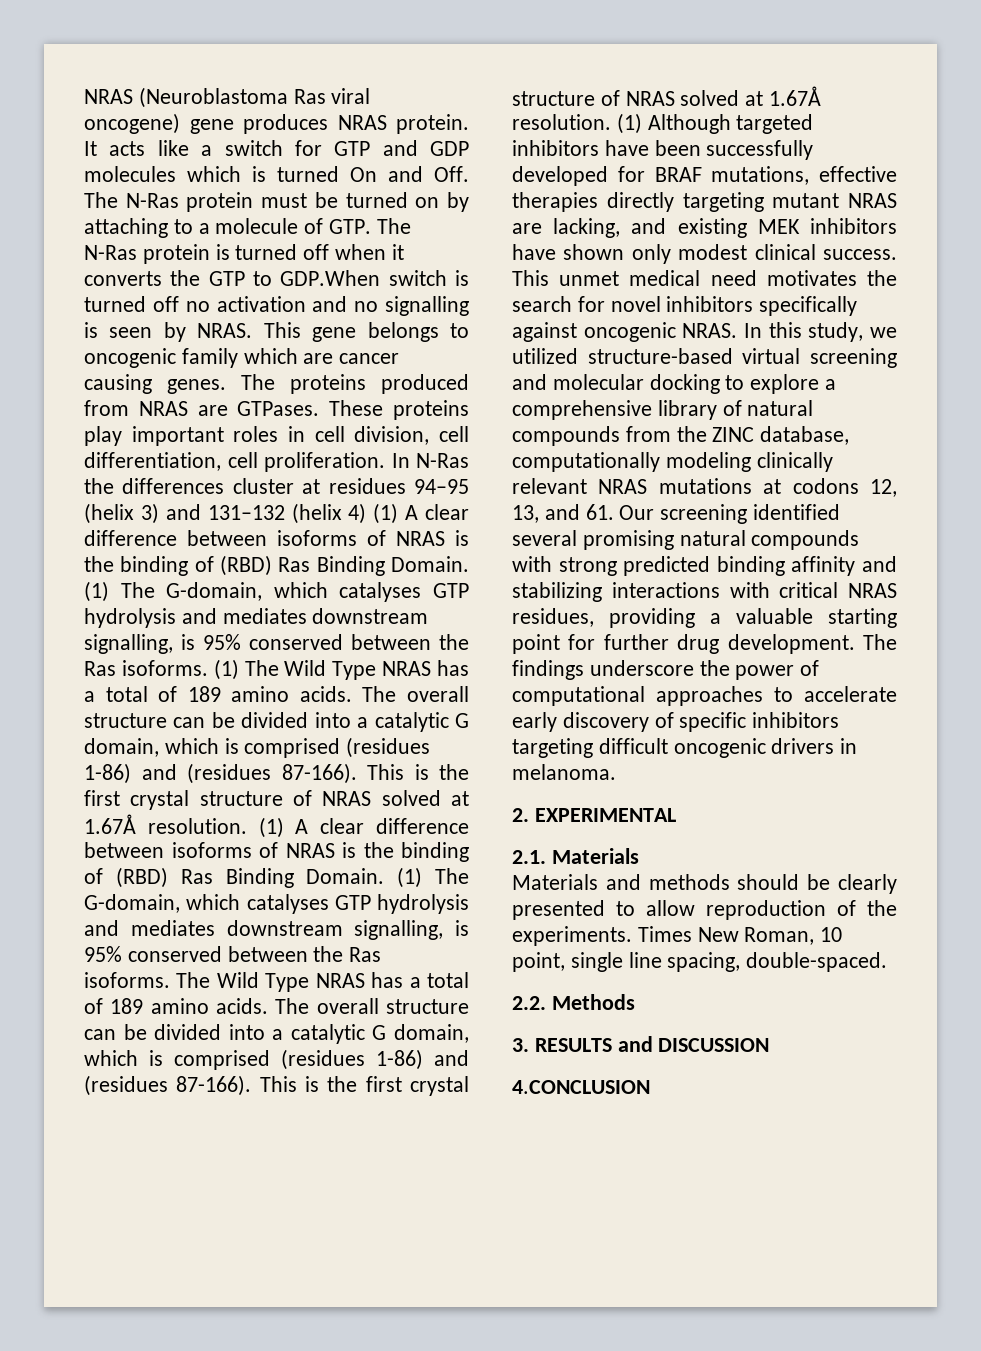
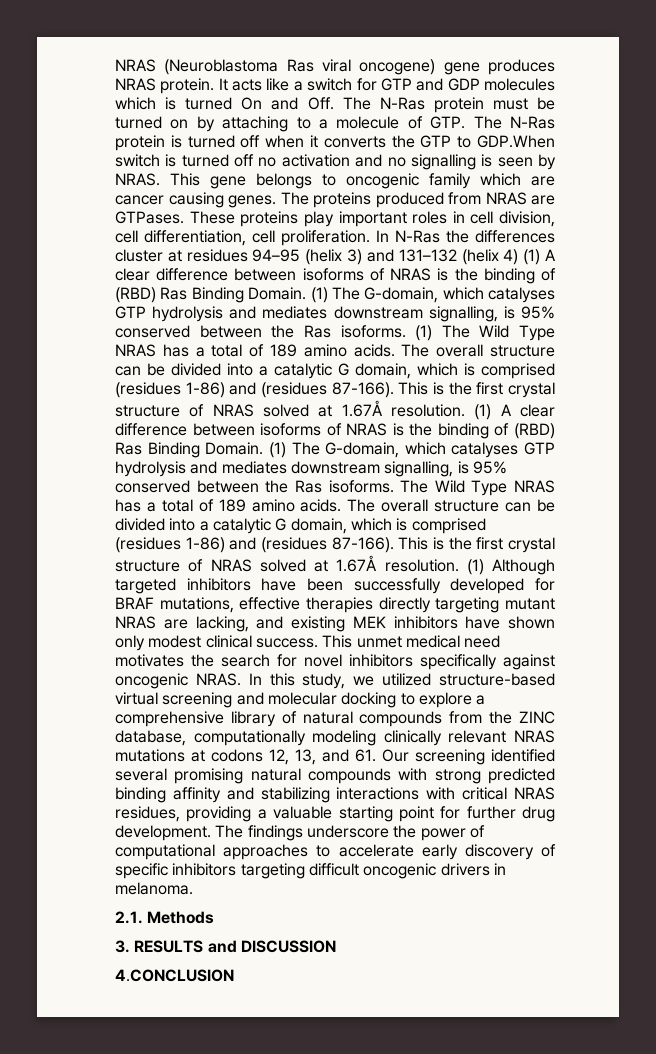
[512,808,676,822] // 2. EXPERIMENTAL -> (193, 888) none
[551,848,639,864] [512,874,897,894] [512,900,897,920] [512,926,843,946] [512,952,888,972] [512,996,546,1010] Materials // Materials and methods should be clearly presented to allow reproduction of the experiments. Times New Roman, 10 point, single line spacing, double-spaced. // 2.2. -> (143, 917) none

